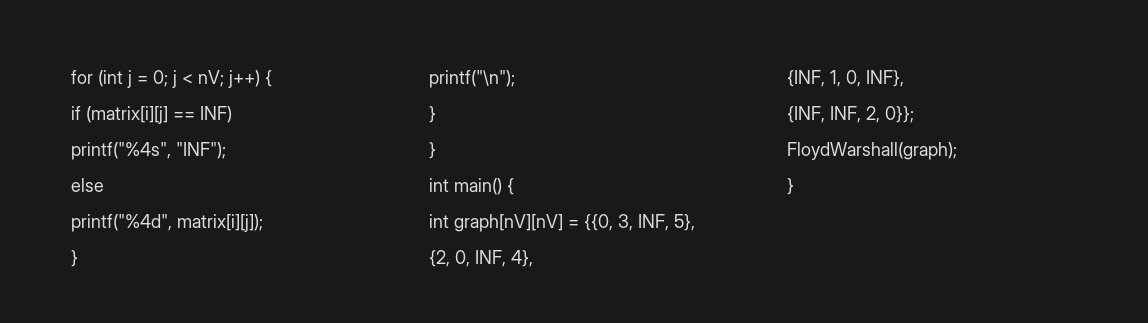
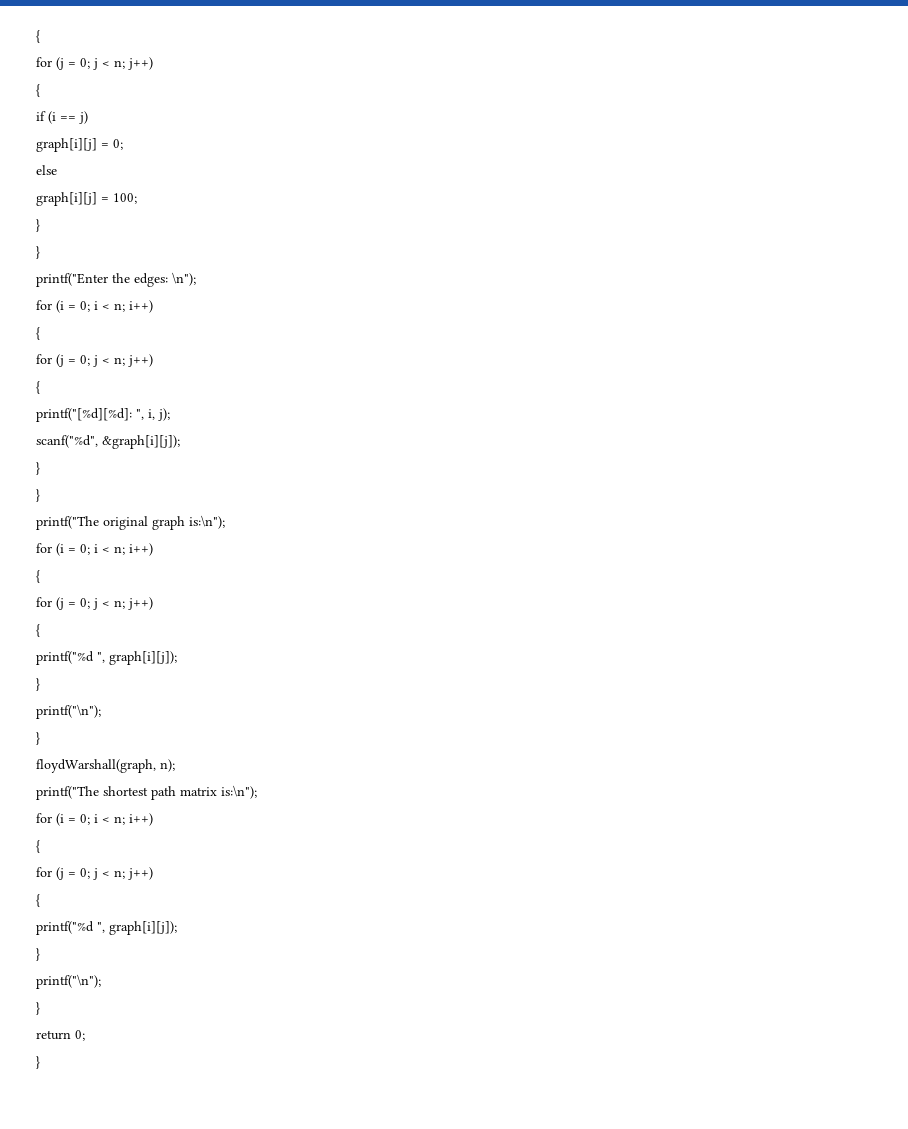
[71,70,260,88] for (int j = 0; j < nV; j++) -> [36,30,40,43] [36,57,153,70] { // for (j = 0; j < n; j++) //
[86,106,232,124] [71,142,226,160] [71,178,104,192] [71,214,263,232] [71,250,78,267] [429,70,515,88] [429,106,436,123] [429,142,436,159] [429,178,514,195] [429,214,695,232] [429,250,533,267] [787,70,904,87] [787,106,914,123] [787,142,957,160] (matrix[i][j] == INF) // printf("%4s", "INF"); // else // printf("%4d", matrix[i][j]); // } // printf("\n"); // } // } // int main() { // int graph[nV][nV] = {{0, 3, INF, 5}, // {2, 0, INF, 4}, // {INF, 1, 0, INF}, // {INF, INF, 2, 0}}; // FloydWarshall(graph); -> [48,111,88,124] [36,138,123,152] [36,165,57,175] [36,192,137,206] [36,219,40,232] [36,246,40,259] [36,272,196,287] [36,300,153,313] [36,327,40,340] [36,354,153,367] [36,381,40,394] [36,408,170,422] [36,435,180,449] [36,462,40,475] [36,489,40,502] [36,515,225,530] [36,543,153,556] [36,570,40,583] [36,597,153,610] [36,624,40,637] [36,651,177,665] [36,678,40,691] [36,704,101,719] [36,732,40,745] [36,759,175,773] [36,785,257,800] [36,813,153,826] [36,840,40,853] [36,867,153,880] [36,894,40,907] [36,921,177,935] [36,948,40,961] [36,974,101,989] [36,1002,40,1015] [36,1030,85,1041] (i == j) // graph[i][j] = 0; // else // graph[i][j] = 100; // } // } // printf("Enter the edges: \n"); // for (i = 0; i < n; i++) // { // for (j = 0; j < n; j++) // { // printf("[%d][%d]: ", i, j); // scanf("%d", &graph[i][j]); // } // } // printf("The original graph is:\n"); // for (i = 0; i < n; i++) // { // for (j = 0; j < n; j++) // { // printf("%d ", graph[i][j]); // } // printf("\n"); // } // floydWarshall(graph, n); // printf("The shortest path matrix is:\n"); // for (i = 0; i < n; i++) // { // for (j = 0; j < n; j++) // { // printf("%d ", graph[i][j]); // } // printf("\n"); // } // return 0;

